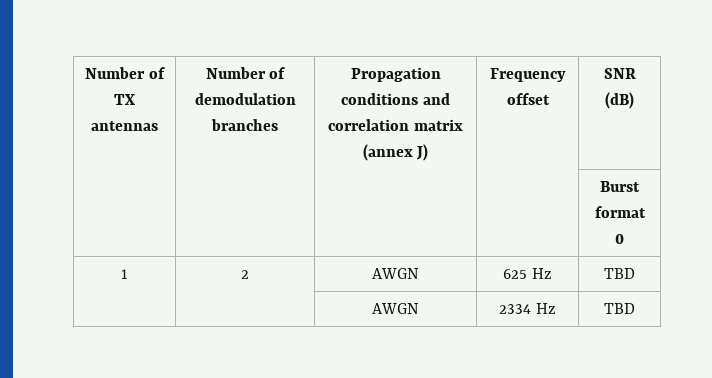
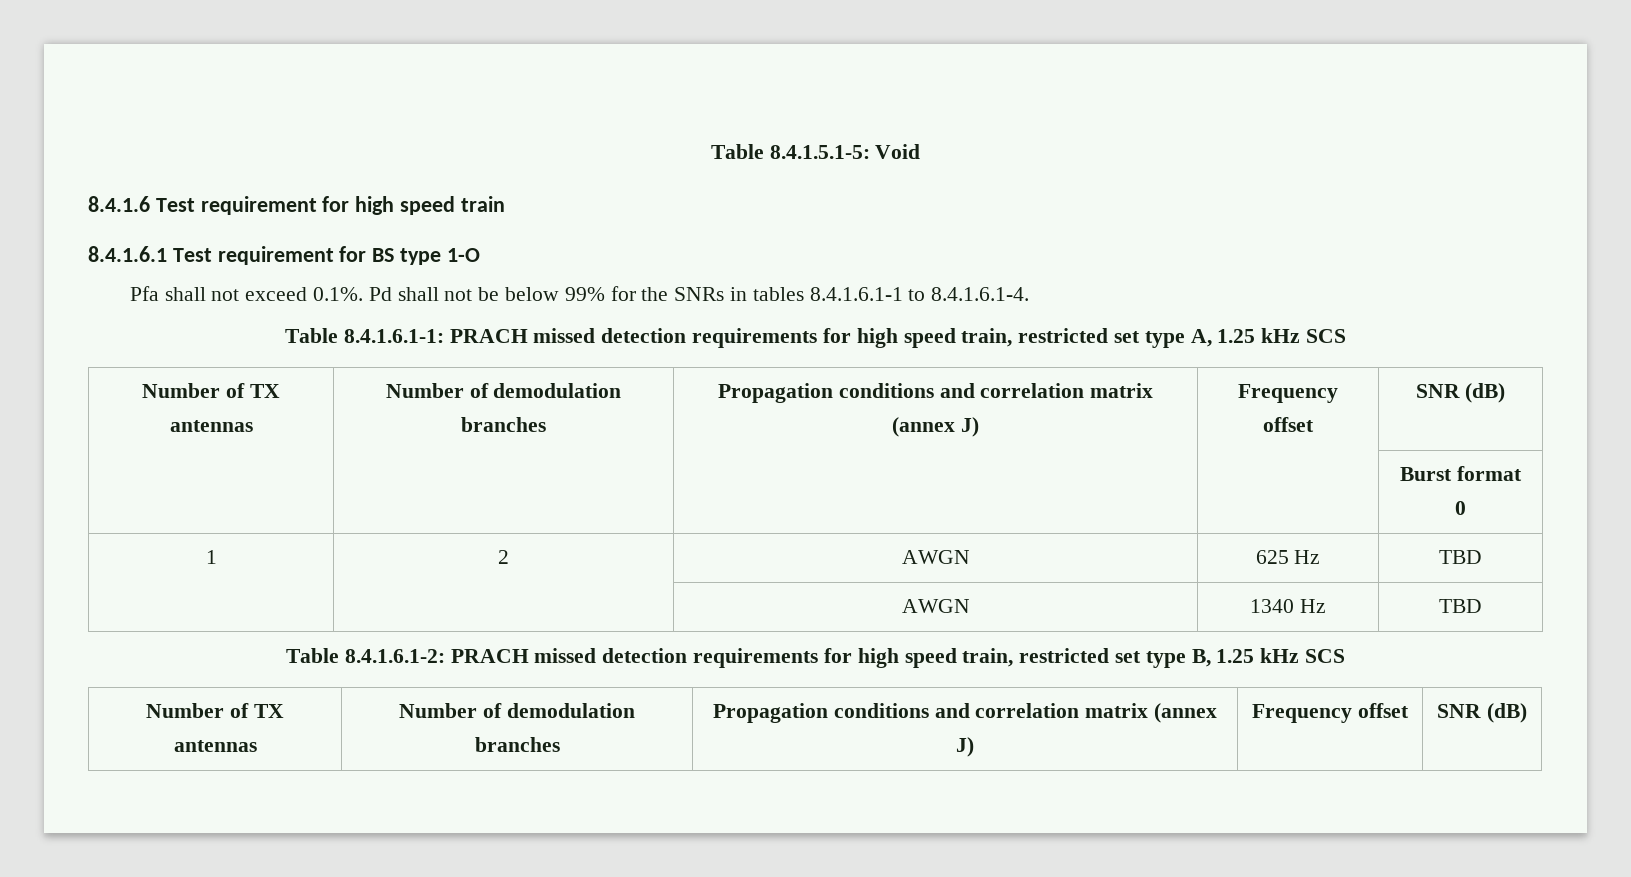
(85, 73) none -> [710,144,921,159] [88,196,505,215] [88,246,480,265] [129,286,1030,301] [285,328,1346,348] Table 8.4.1.5.1-5: Void // 8.4.1.6 Test requirement for high speed train // 8.4.1.6.1 Test requirement for BS type 1-O // Pfa shall not exceed 0.1%. Pd shall not be below 99% for the SNRs in tables 8.4.1.6.1-1 to 8.4.1.6.1-4. // Table 8.4.1.6.1-1: PRACH missed detection requirements for high speed train, restricted set type A, 1.25 kHz SCS //
[499,303,556,314] [604,303,635,314] 2334 Hz | TBD -> [1250,599,1326,613] [1439,599,1482,613] [286,648,1345,668] [146,703,284,718] [173,740,257,752] [399,703,635,718] [474,737,560,752] [712,703,1218,723] [956,737,974,757] [1252,703,1409,723] [1437,703,1527,723] 1340 Hz | TBD // Table 8.4.1.6.1-2: PRACH missed detection requirements for high speed train, restricted set type B, 1.25 kHz SCS // Number of TX antennas | Number of demodulation branches | Propagation conditions and correlation matrix (annex J) | Frequency offset | SNR (dB)

